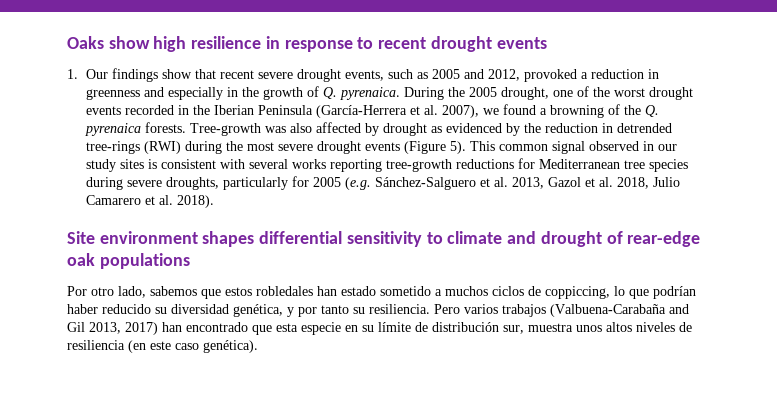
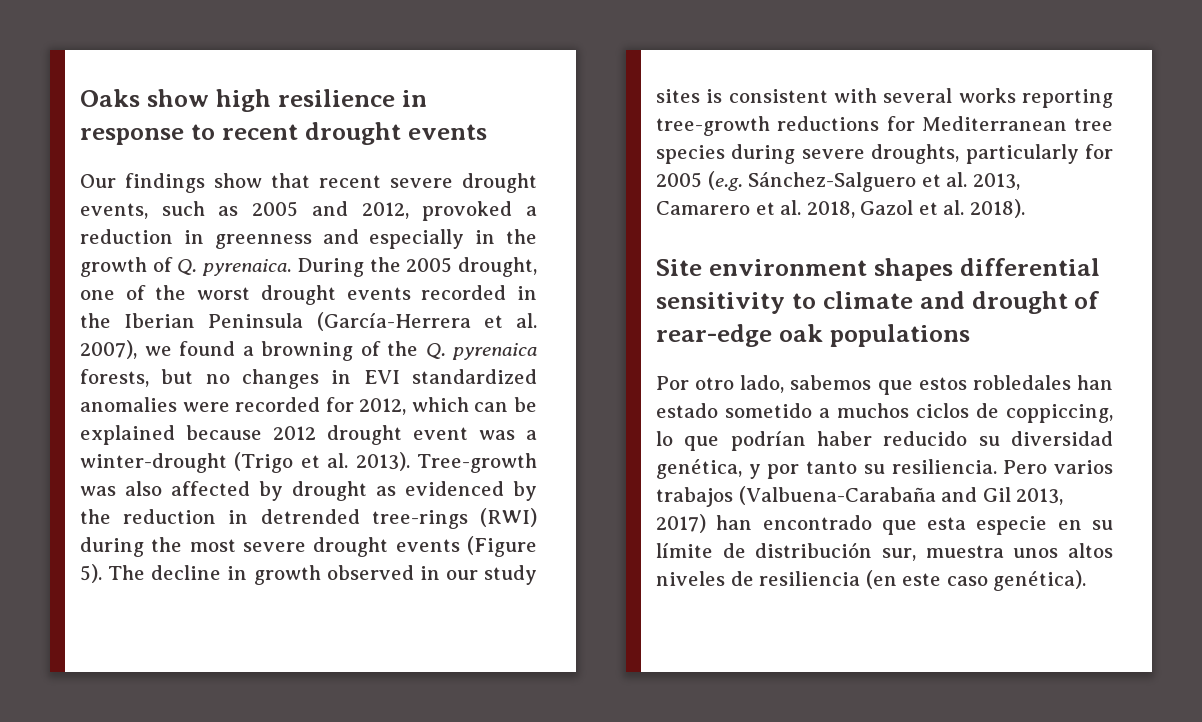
[67,69,78,79] 1. -> (487, 132) none
[144,122,186,133] forests. -> [80,369,537,389] [80,397,537,415] [80,425,537,445] [80,452,410,473] forests, but no changes in EVI standardized anomalies were recorded for 2012, which can be explained because 2012 drought event was a winter-drought (Trigo et al. 2013).
[469,141,585,154] This common signal -> [108,565,321,585] The decline in growth
[547,177,581,187] Gazol -> [656,201,750,215] Camarero
[652,177,680,187] [85,195,141,205] Julio Camarero -> [860,200,914,215] Gazol

